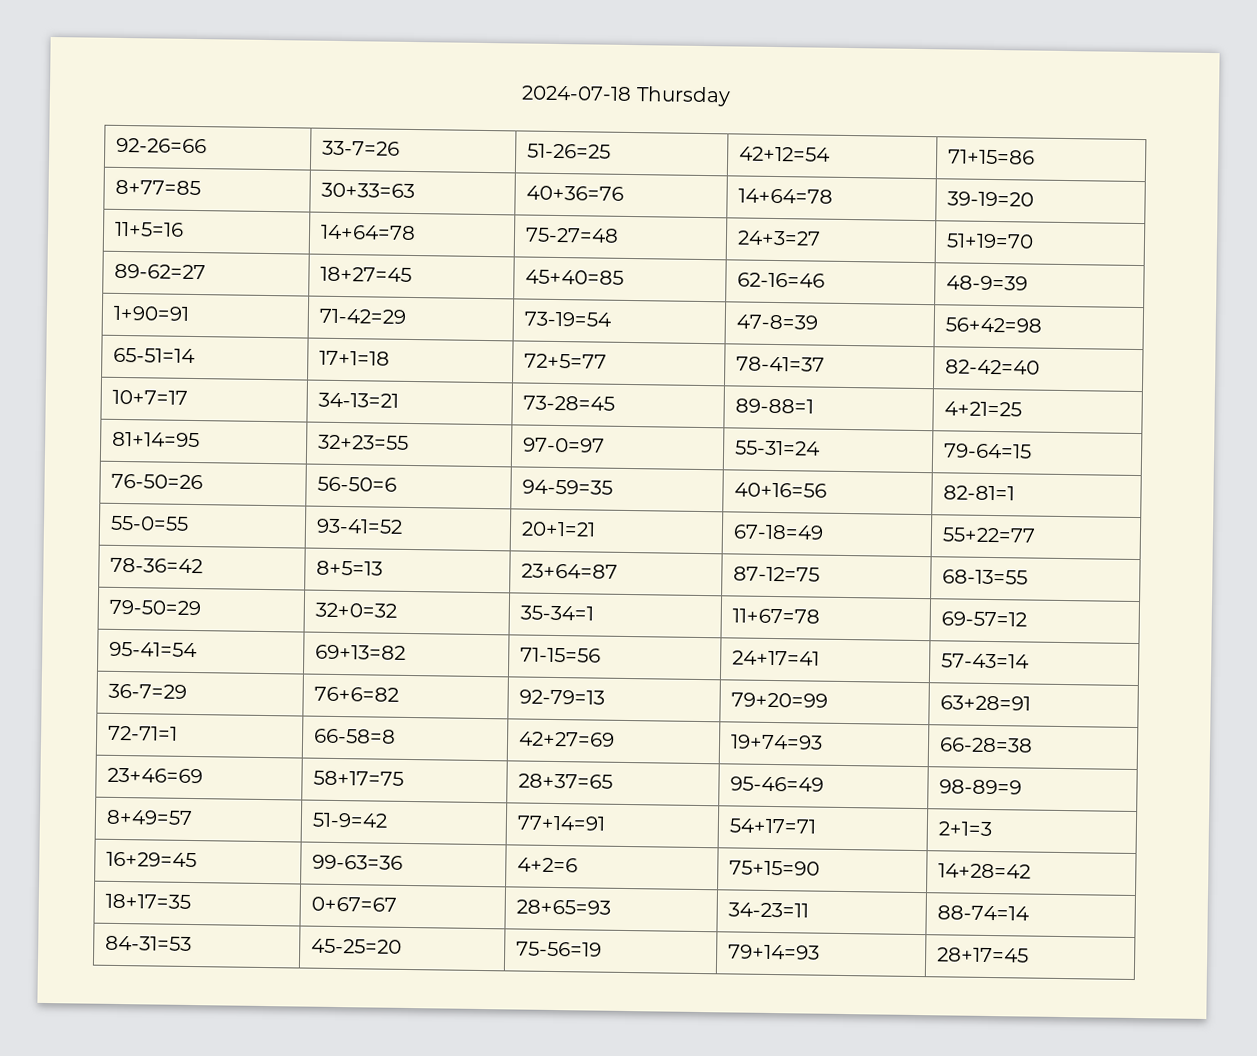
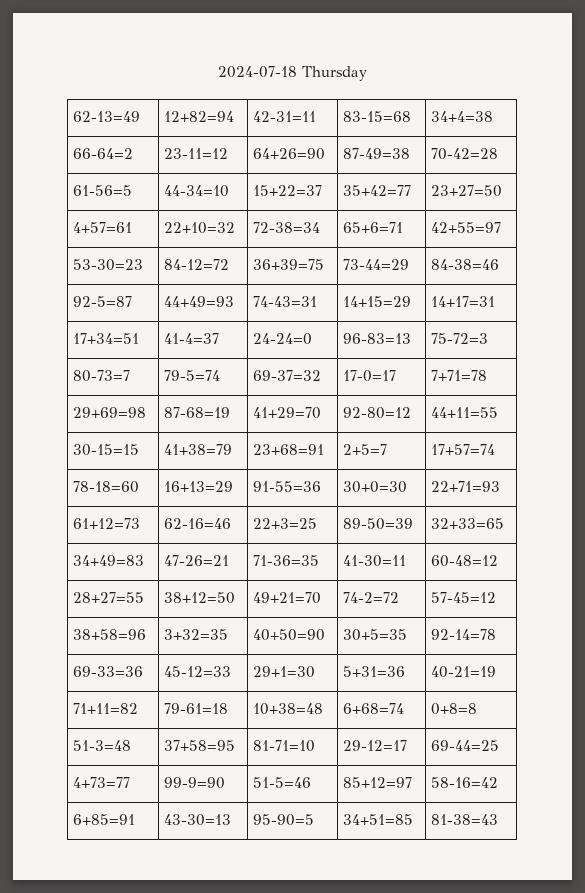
[115,137,207,154] [321,140,400,156] [526,143,611,159] [738,146,830,162] [947,149,1035,165] [114,179,201,196] [320,182,415,199] [525,185,624,201] [737,188,833,204] [946,191,1034,207] [113,221,184,237] [319,224,416,241] [524,227,619,243] [736,230,821,246] [945,233,1034,249] [113,263,206,280] [319,266,412,282] [524,269,624,285] [736,272,825,288] [945,275,1028,291] [112,305,190,321] [318,308,406,324] [523,311,611,327] [735,314,818,330] [944,317,1042,333] [112,347,195,363] [318,350,390,366] [523,353,607,369] [735,356,825,372] [944,359,1040,375] [111,389,188,405] [317,392,399,408] [522,395,615,411] [734,398,814,414] [943,401,1022,417] [111,431,200,448] [317,434,409,450] [522,437,605,453] [734,440,820,456] [943,443,1032,459] [110,473,203,490] [316,476,397,492] [521,479,613,495] [733,482,827,498] [942,485,1015,501] [109,515,189,531] [315,518,403,534] [520,521,596,537] [732,524,824,540] [941,527,1036,543] [109,557,203,574] [315,560,383,576] [520,563,618,579] [732,566,820,582] [941,569,1028,585] [108,599,201,616] [314,602,397,618] [519,605,594,621] [731,608,820,624] [940,611,1027,627] [108,641,197,658] [314,644,406,660] [519,647,601,663] [731,650,820,666] [940,653,1029,669] [107,683,187,699] [313,686,399,702] [518,689,605,705] [730,692,828,708] [939,695,1031,711] [107,725,178,741] [313,728,396,744] [517,731,615,747] [729,734,823,750] [938,737,1033,753] [106,767,203,784] [312,770,404,786] [517,773,613,789] [729,776,824,792] [938,779,1022,795] [105,809,193,826] [311,812,388,828] [516,815,606,831] [728,818,816,834] [937,821,992,837] [105,851,197,868] [311,854,403,870] [516,857,578,873] [728,860,820,876] [937,863,1031,879] [104,893,191,910] [310,896,397,912] [515,899,611,915] [727,902,809,918] [936,905,1029,921] [104,935,192,952] [310,938,402,954] [515,941,602,957] [727,944,820,960] [936,947,1029,963] 92-26=66 | 33-7=26 | 51-26=25 | 42+12=54 | 71+15=86 // 8+77=85 | 30+33=63 | 40+36=76 | 14+64=78 | 39-19=20 // 11+5=16 | 14+64=78 | 75-27=48 | 24+3=27 | 51+19=70 // 89-62=27 | 18+27=45 | 45+40=85 | 62-16=46 | 48-9=39 // 1+90=91 | 71-42=29 | 73-19=54 | 47-8=39 | 56+42=98 // 65-51=14 | 17+1=18 | 72+5=77 | 78-41=37 | 82-42=40 // 10+7=17 | 34-13=21 | 73-28=45 | 89-88=1 | 4+21=25 // 81+14=95 | 32+23=55 | 97-0=97 | 55-31=24 | 79-64=15 // 76-50=26 | 56-50=6 | 94-59=35 | 40+16=56 | 82-81=1 // 55-0=55 | 93-41=52 | 20+1=21 | 67-18=49 | 55+22=77 // 78-36=42 | 8+5=13 | 23+64=87 | 87-12=75 | 68-13=55 // 79-50=29 | 32+0=32 | 35-34=1 | 11+67=78 | 69-57=12 // 95-41=54 | 69+13=82 | 71-15=56 | 24+17=41 | 57-43=14 // 36-7=29 | 76+6=82 | 92-79=13 | 79+20=99 | 63+28=91 // 72-71=1 | 66-58=8 | 42+27=69 | 19+74=93 | 66-28=38 // 23+46=69 | 58+17=75 | 28+37=65 | 95-46=49 | 98-89=9 // 8+49=57 | 51-9=42 | 77+14=91 | 54+17=71 | 2+1=3 // 16+29=45 | 99-63=36 | 4+2=6 | 75+15=90 | 14+28=42 // 18+17=35 | 0+67=67 | 28+65=93 | 34-23=11 | 88-74=14 // 84-31=53 | 45-25=20 | 75-56=19 | 79+14=93 | 28+17=45 -> [73,111,141,122] [164,111,235,122] [253,111,317,122] [343,111,412,122] [431,111,494,122] [73,148,134,159] [164,148,229,159] [253,148,326,160] [343,148,411,159] [431,148,499,160] [73,185,133,196] [164,185,230,197] [253,185,323,196] [343,185,412,196] [431,185,503,197] [73,222,133,233] [164,222,236,234] [253,222,321,233] [343,222,404,233] [431,222,502,233] [73,259,144,271] [164,259,230,270] [253,259,325,270] [343,259,410,270] [431,259,500,270] [73,296,133,307] [164,296,235,307] [253,296,318,307] [343,296,412,307] [431,296,496,307] [73,333,140,344] [164,333,220,344] [253,333,313,345] [343,333,412,344] [431,333,489,344] [73,370,131,382] [164,370,221,381] [253,370,322,381] [343,370,397,382] [431,370,488,381] [73,407,147,418] [164,407,231,418] [253,407,322,419] [343,407,412,419] [431,407,499,418] [73,444,140,456] [164,444,233,455] [253,444,325,455] [343,444,388,455] [431,444,496,455] [73,481,140,493] [164,481,234,492] [253,481,322,492] [343,481,408,493] [431,481,501,492] [73,518,141,529] [164,518,232,529] [253,518,318,529] [343,518,414,530] [431,518,505,529] [73,555,145,566] [164,555,230,566] [253,555,320,566] [343,555,407,567] [431,555,499,567] [73,592,145,603] [164,592,236,604] [253,592,322,604] [343,592,400,603] [431,592,497,603] [73,629,147,640] [164,629,229,640] [253,629,326,641] [343,629,408,641] [431,629,497,640] [73,666,144,677] [164,666,232,677] [253,666,316,678] [343,666,406,677] [431,666,497,678] [73,703,139,714] [164,703,229,714] [253,703,324,715] [343,703,405,714] [431,703,478,715] [73,740,132,751] [164,740,236,751] [253,740,316,752] [343,740,408,751] [431,740,500,751] [73,777,131,788] [164,777,226,789] [253,777,312,788] [343,777,413,788] [431,777,499,788] [73,814,136,825] [164,814,232,826] [253,814,315,826] [343,814,414,825] [431,814,499,825] 62-13=49 | 12+82=94 | 42-31=11 | 83-15=68 | 34+4=38 // 66-64=2 | 23-11=12 | 64+26=90 | 87-49=38 | 70-42=28 // 61-56=5 | 44-34=10 | 15+22=37 | 35+42=77 | 23+27=50 // 4+57=61 | 22+10=32 | 72-38=34 | 65+6=71 | 42+55=97 // 53-30=23 | 84-12=72 | 36+39=75 | 73-44=29 | 84-38=46 // 92-5=87 | 44+49=93 | 74-43=31 | 14+15=29 | 14+17=31 // 17+34=51 | 41-4=37 | 24-24=0 | 96-83=13 | 75-72=3 // 80-73=7 | 79-5=74 | 69-37=32 | 17-0=17 | 7+71=78 // 29+69=98 | 87-68=19 | 41+29=70 | 92-80=12 | 44+11=55 // 30-15=15 | 41+38=79 | 23+68=91 | 2+5=7 | 17+57=74 // 78-18=60 | 16+13=29 | 91-55=36 | 30+0=30 | 22+71=93 // 61+12=73 | 62-16=46 | 22+3=25 | 89-50=39 | 32+33=65 // 34+49=83 | 47-26=21 | 71-36=35 | 41-30=11 | 60-48=12 // 28+27=55 | 38+12=50 | 49+21=70 | 74-2=72 | 57-45=12 // 38+58=96 | 3+32=35 | 40+50=90 | 30+5=35 | 92-14=78 // 69-33=36 | 45-12=33 | 29+1=30 | 5+31=36 | 40-21=19 // 71+11=82 | 79-61=18 | 10+38=48 | 6+68=74 | 0+8=8 // 51-3=48 | 37+58=95 | 81-71=10 | 29-12=17 | 69-44=25 // 4+73=77 | 99-9=90 | 51-5=46 | 85+12=97 | 58-16=42 // 6+85=91 | 43-30=13 | 95-90=5 | 34+51=85 | 81-38=43

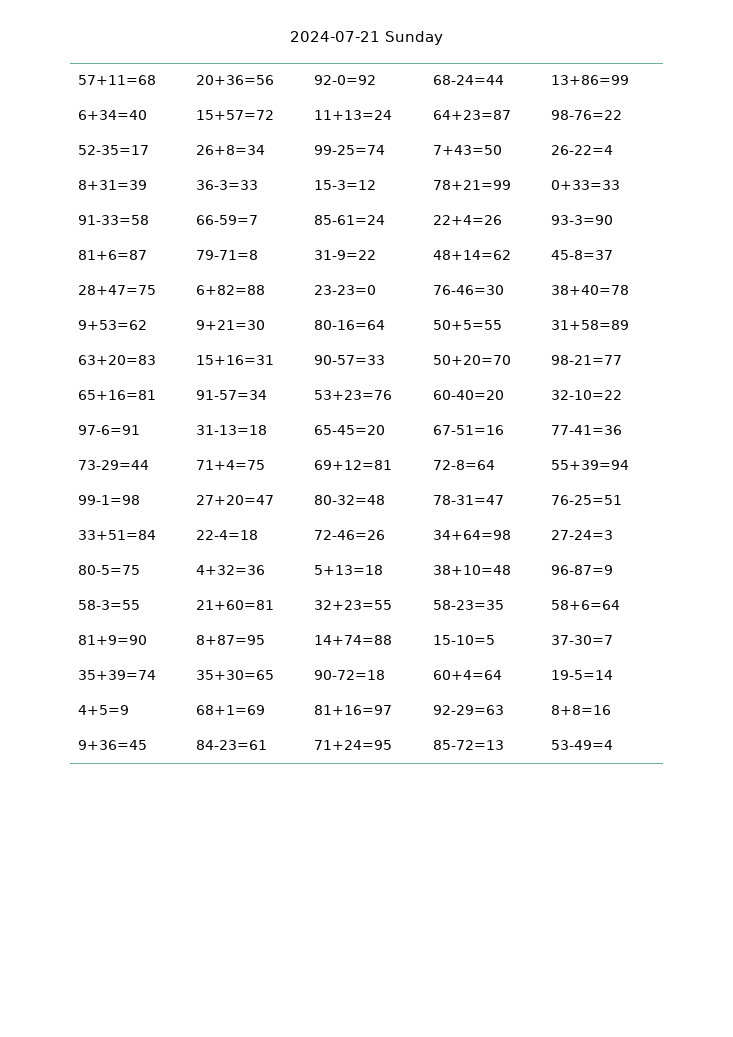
[218,66,367,81] [73,111,141,122] [164,111,235,122] [253,111,317,122] [343,111,412,122] [431,111,494,122] [73,148,134,159] [164,148,229,159] [253,148,326,160] [343,148,411,159] [431,148,499,160] [73,185,133,196] [164,185,230,197] [253,185,323,196] [343,185,412,196] [431,185,503,197] [73,222,133,233] [164,222,236,234] [253,222,321,233] [343,222,404,233] [431,222,502,233] [73,259,144,271] [164,259,230,270] [253,259,325,270] [343,259,410,270] [431,259,500,270] [73,296,133,307] [164,296,235,307] [253,296,318,307] [343,296,412,307] [431,296,496,307] [73,333,140,344] [164,333,220,344] [253,333,313,345] [343,333,412,344] [431,333,489,344] [73,370,131,382] [164,370,221,381] [253,370,322,381] [343,370,397,382] [431,370,488,381] [73,407,147,418] [164,407,231,418] [253,407,322,419] [343,407,412,419] [431,407,499,418] [73,444,140,456] [164,444,233,455] [253,444,325,455] [343,444,388,455] [431,444,496,455] [73,481,140,493] [164,481,234,492] [253,481,322,492] [343,481,408,493] [431,481,501,492] [73,518,141,529] [164,518,232,529] [253,518,318,529] [343,518,414,530] [431,518,505,529] [73,555,145,566] [164,555,230,566] [253,555,320,566] [343,555,407,567] [431,555,499,567] [73,592,145,603] [164,592,236,604] [253,592,322,604] [343,592,400,603] [431,592,497,603] [73,629,147,640] [164,629,229,640] [253,629,326,641] [343,629,408,641] [431,629,497,640] [73,666,144,677] [164,666,232,677] [253,666,316,678] [343,666,406,677] [431,666,497,678] [73,703,139,714] [164,703,229,714] [253,703,324,715] [343,703,405,714] [431,703,478,715] [73,740,132,751] [164,740,236,751] [253,740,316,752] [343,740,408,751] [431,740,500,751] [73,777,131,788] [164,777,226,789] [253,777,312,788] [343,777,413,788] [431,777,499,788] [73,814,136,825] [164,814,232,826] [253,814,315,826] [343,814,414,825] [431,814,499,825] 2024-07-18 Thursday // 62-13=49 | 12+82=94 | 42-31=11 | 83-15=68 | 34+4=38 // 66-64=2 | 23-11=12 | 64+26=90 | 87-49=38 | 70-42=28 // 61-56=5 | 44-34=10 | 15+22=37 | 35+42=77 | 23+27=50 // 4+57=61 | 22+10=32 | 72-38=34 | 65+6=71 | 42+55=97 // 53-30=23 | 84-12=72 | 36+39=75 | 73-44=29 | 84-38=46 // 92-5=87 | 44+49=93 | 74-43=31 | 14+15=29 | 14+17=31 // 17+34=51 | 41-4=37 | 24-24=0 | 96-83=13 | 75-72=3 // 80-73=7 | 79-5=74 | 69-37=32 | 17-0=17 | 7+71=78 // 29+69=98 | 87-68=19 | 41+29=70 | 92-80=12 | 44+11=55 // 30-15=15 | 41+38=79 | 23+68=91 | 2+5=7 | 17+57=74 // 78-18=60 | 16+13=29 | 91-55=36 | 30+0=30 | 22+71=93 // 61+12=73 | 62-16=46 | 22+3=25 | 89-50=39 | 32+33=65 // 34+49=83 | 47-26=21 | 71-36=35 | 41-30=11 | 60-48=12 // 28+27=55 | 38+12=50 | 49+21=70 | 74-2=72 | 57-45=12 // 38+58=96 | 3+32=35 | 40+50=90 | 30+5=35 | 92-14=78 // 69-33=36 | 45-12=33 | 29+1=30 | 5+31=36 | 40-21=19 // 71+11=82 | 79-61=18 | 10+38=48 | 6+68=74 | 0+8=8 // 51-3=48 | 37+58=95 | 81-71=10 | 29-12=17 | 69-44=25 // 4+73=77 | 99-9=90 | 51-5=46 | 85+12=97 | 58-16=42 // 6+85=91 | 43-30=13 | 95-90=5 | 34+51=85 | 81-38=43 -> [290,31,443,45] [78,75,157,85] [196,75,275,85] [314,75,377,85] [433,75,505,85] [551,75,630,85] [78,110,148,120] [196,110,275,120] [314,110,393,120] [433,110,512,120] [551,110,623,120] [78,145,150,155] [196,145,266,155] [314,145,386,155] [433,145,503,155] [551,145,614,155] [78,180,148,190] [196,180,259,190] [314,180,377,190] [433,180,512,190] [551,180,621,190] [78,215,150,225] [196,215,259,225] [314,215,386,225] [433,215,503,225] [551,215,614,225] [78,250,148,260] [196,250,259,260] [314,250,377,260] [433,250,512,260] [551,250,614,260] [78,285,157,295] [196,285,266,295] [314,285,377,295] [433,285,505,295] [551,285,630,295] [78,320,148,330] [196,320,266,330] [314,320,386,330] [433,320,503,330] [551,320,630,330] [78,355,157,365] [196,355,275,365] [314,355,386,365] [433,355,512,365] [551,355,623,365] [78,390,157,400] [196,390,268,400] [314,390,393,400] [433,390,505,400] [551,390,623,400] [78,425,141,435] [196,425,268,435] [314,425,386,435] [433,425,505,435] [551,425,623,435] [78,460,150,470] [196,460,266,470] [314,460,393,470] [433,460,496,470] [551,460,630,470] [78,495,141,505] [196,495,275,505] [314,495,386,505] [433,495,505,505] [551,495,623,505] [78,530,157,540] [196,530,259,540] [314,530,386,540] [433,530,512,540] [551,530,614,540] [78,565,141,575] [196,565,266,575] [314,565,384,575] [433,565,512,575] [551,565,614,575] [78,600,141,610] [196,600,275,610] [314,600,393,610] [433,600,505,610] [551,600,621,610] [78,635,148,645] [196,635,266,645] [314,635,393,645] [433,635,496,645] [551,635,614,645] [78,670,157,680] [196,670,275,680] [314,670,386,680] [433,670,503,680] [551,670,614,680] [78,705,130,715] [196,705,266,715] [314,705,393,715] [433,705,505,715] [551,705,612,715] [78,740,148,750] [196,740,268,750] [314,740,393,750] [433,740,505,750] [551,740,614,750] 2024-07-21 Sunday // 57+11=68 | 20+36=56 | 92-0=92 | 68-24=44 | 13+86=99 // 6+34=40 | 15+57=72 | 11+13=24 | 64+23=87 | 98-76=22 // 52-35=17 | 26+8=34 | 99-25=74 | 7+43=50 | 26-22=4 // 8+31=39 | 36-3=33 | 15-3=12 | 78+21=99 | 0+33=33 // 91-33=58 | 66-59=7 | 85-61=24 | 22+4=26 | 93-3=90 // 81+6=87 | 79-71=8 | 31-9=22 | 48+14=62 | 45-8=37 // 28+47=75 | 6+82=88 | 23-23=0 | 76-46=30 | 38+40=78 // 9+53=62 | 9+21=30 | 80-16=64 | 50+5=55 | 31+58=89 // 63+20=83 | 15+16=31 | 90-57=33 | 50+20=70 | 98-21=77 // 65+16=81 | 91-57=34 | 53+23=76 | 60-40=20 | 32-10=22 // 97-6=91 | 31-13=18 | 65-45=20 | 67-51=16 | 77-41=36 // 73-29=44 | 71+4=75 | 69+12=81 | 72-8=64 | 55+39=94 // 99-1=98 | 27+20=47 | 80-32=48 | 78-31=47 | 76-25=51 // 33+51=84 | 22-4=18 | 72-46=26 | 34+64=98 | 27-24=3 // 80-5=75 | 4+32=36 | 5+13=18 | 38+10=48 | 96-87=9 // 58-3=55 | 21+60=81 | 32+23=55 | 58-23=35 | 58+6=64 // 81+9=90 | 8+87=95 | 14+74=88 | 15-10=5 | 37-30=7 // 35+39=74 | 35+30=65 | 90-72=18 | 60+4=64 | 19-5=14 // 4+5=9 | 68+1=69 | 81+16=97 | 92-29=63 | 8+8=16 // 9+36=45 | 84-23=61 | 71+24=95 | 85-72=13 | 53-49=4

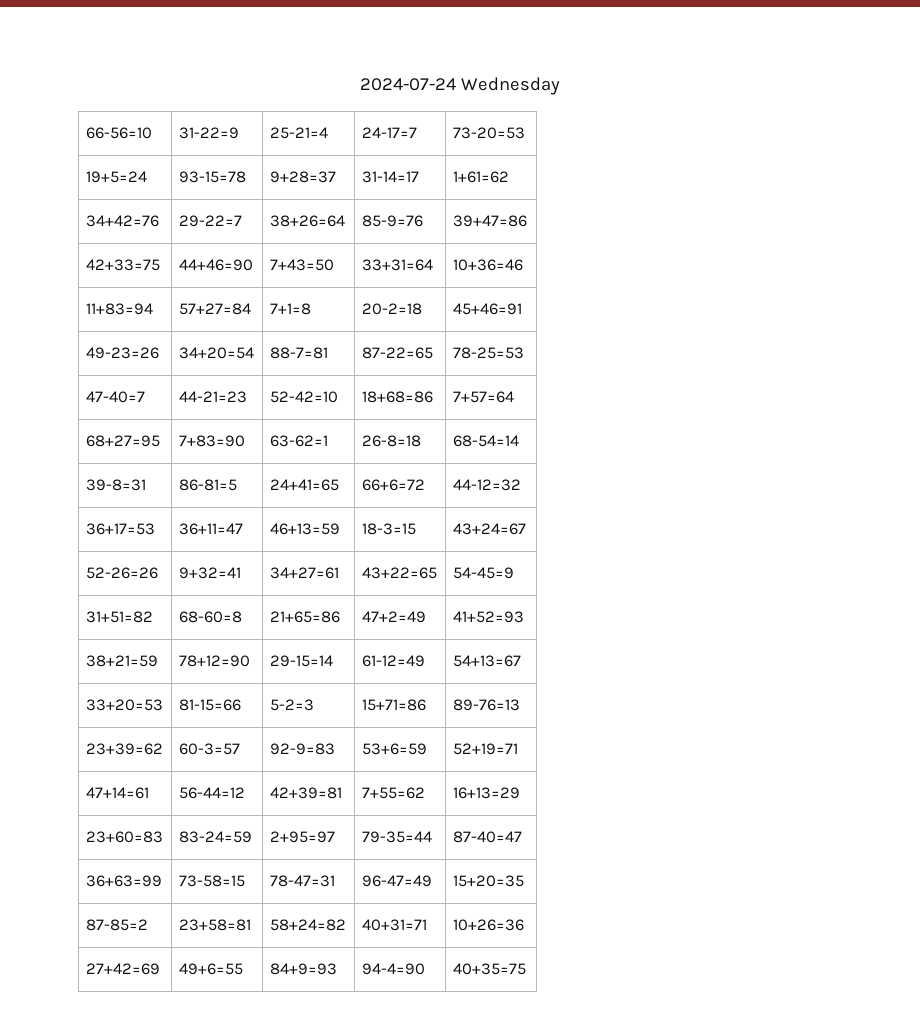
[290,31,443,45] [78,75,157,85] [196,75,275,85] [314,75,377,85] [433,75,505,85] [551,75,630,85] [78,110,148,120] [196,110,275,120] [314,110,393,120] [433,110,512,120] [551,110,623,120] [78,145,150,155] [196,145,266,155] [314,145,386,155] [433,145,503,155] [551,145,614,155] [78,180,148,190] [196,180,259,190] [314,180,377,190] [433,180,512,190] [551,180,621,190] [78,215,150,225] [196,215,259,225] [314,215,386,225] [433,215,503,225] [551,215,614,225] [78,250,148,260] [196,250,259,260] [314,250,377,260] [433,250,512,260] [551,250,614,260] [78,285,157,295] [196,285,266,295] [314,285,377,295] [433,285,505,295] [551,285,630,295] [78,320,148,330] [196,320,266,330] [314,320,386,330] [433,320,503,330] [551,320,630,330] [78,355,157,365] [196,355,275,365] [314,355,386,365] [433,355,512,365] [551,355,623,365] [78,390,157,400] [196,390,268,400] [314,390,393,400] [433,390,505,400] [551,390,623,400] [78,425,141,435] [196,425,268,435] [314,425,386,435] [433,425,505,435] [551,425,623,435] [78,460,150,470] [196,460,266,470] [314,460,393,470] [433,460,496,470] [551,460,630,470] [78,495,141,505] [196,495,275,505] [314,495,386,505] [433,495,505,505] [551,495,623,505] [78,530,157,540] [196,530,259,540] [314,530,386,540] [433,530,512,540] [551,530,614,540] [78,565,141,575] [196,565,266,575] [314,565,384,575] [433,565,512,575] [551,565,614,575] [78,600,141,610] [196,600,275,610] [314,600,393,610] [433,600,505,610] [551,600,621,610] [78,635,148,645] [196,635,266,645] [314,635,393,645] [433,635,496,645] [551,635,614,645] [78,670,157,680] [196,670,275,680] [314,670,386,680] [433,670,503,680] [551,670,614,680] [78,705,130,715] [196,705,266,715] [314,705,393,715] [433,705,505,715] [551,705,612,715] [78,740,148,750] [196,740,268,750] [314,740,393,750] [433,740,505,750] [551,740,614,750] 2024-07-21 Sunday // 57+11=68 | 20+36=56 | 92-0=92 | 68-24=44 | 13+86=99 // 6+34=40 | 15+57=72 | 11+13=24 | 64+23=87 | 98-76=22 // 52-35=17 | 26+8=34 | 99-25=74 | 7+43=50 | 26-22=4 // 8+31=39 | 36-3=33 | 15-3=12 | 78+21=99 | 0+33=33 // 91-33=58 | 66-59=7 | 85-61=24 | 22+4=26 | 93-3=90 // 81+6=87 | 79-71=8 | 31-9=22 | 48+14=62 | 45-8=37 // 28+47=75 | 6+82=88 | 23-23=0 | 76-46=30 | 38+40=78 // 9+53=62 | 9+21=30 | 80-16=64 | 50+5=55 | 31+58=89 // 63+20=83 | 15+16=31 | 90-57=33 | 50+20=70 | 98-21=77 // 65+16=81 | 91-57=34 | 53+23=76 | 60-40=20 | 32-10=22 // 97-6=91 | 31-13=18 | 65-45=20 | 67-51=16 | 77-41=36 // 73-29=44 | 71+4=75 | 69+12=81 | 72-8=64 | 55+39=94 // 99-1=98 | 27+20=47 | 80-32=48 | 78-31=47 | 76-25=51 // 33+51=84 | 22-4=18 | 72-46=26 | 34+64=98 | 27-24=3 // 80-5=75 | 4+32=36 | 5+13=18 | 38+10=48 | 96-87=9 // 58-3=55 | 21+60=81 | 32+23=55 | 58-23=35 | 58+6=64 // 81+9=90 | 8+87=95 | 14+74=88 | 15-10=5 | 37-30=7 // 35+39=74 | 35+30=65 | 90-72=18 | 60+4=64 | 19-5=14 // 4+5=9 | 68+1=69 | 81+16=97 | 92-29=63 | 8+8=16 // 9+36=45 | 84-23=61 | 71+24=95 | 85-72=13 | 53-49=4 -> [360,77,560,95] [85,127,152,139] [178,127,239,139] [269,127,328,139] [361,127,417,138] [452,127,525,139] [85,171,147,183] [178,171,246,183] [269,171,336,183] [361,171,419,183] [452,171,509,183] [85,215,159,227] [178,215,242,227] [269,215,345,227] [361,215,423,227] [452,215,527,227] [85,259,160,271] [178,259,253,271] [269,259,334,271] [361,259,433,271] [452,259,523,271] [85,303,153,315] [178,303,251,315] [269,303,311,315] [361,303,422,315] [452,303,522,315] [85,347,159,359] [178,347,254,359] [269,347,328,359] [361,347,433,359] [452,347,524,359] [85,391,145,403] [178,391,247,403] [269,391,338,403] [361,391,433,403] [452,391,514,403] [85,435,160,447] [178,435,245,447] [269,435,328,447] [361,435,421,447] [452,435,519,447] [85,479,146,491] [178,479,237,491] [269,479,339,491] [361,479,425,491] [452,479,521,491] [85,523,155,535] [178,523,243,535] [269,523,340,535] [361,523,416,535] [452,523,526,535] [85,567,158,579] [178,567,241,579] [269,567,339,579] [361,567,437,579] [452,567,514,579] [85,611,153,623] [178,611,242,623] [269,611,340,623] [361,611,426,623] [452,611,524,623] [85,655,158,667] [178,655,250,667] [269,655,333,667] [361,655,425,667] [452,655,521,667] [85,699,163,711] [178,699,241,711] [269,699,314,711] [361,699,426,711] [452,699,520,711] [85,743,163,755] [178,743,240,755] [269,743,335,755] [361,743,427,755] [452,743,518,755] [85,787,149,799] [178,787,245,799] [269,787,342,799] [361,787,425,799] [452,787,520,799] [85,831,163,843] [178,831,252,843] [269,831,335,843] [361,831,432,843] [452,831,522,843] [85,875,162,887] [178,875,245,887] [269,875,335,887] [361,875,432,887] [452,875,524,887] [85,919,148,931] [178,919,251,931] [269,919,346,931] [361,919,427,931] [452,919,524,931] [85,963,160,975] [178,963,243,975] [269,963,337,975] [361,963,425,975] [452,963,526,975] 2024-07-24 Wednesday // 66-56=10 | 31-22=9 | 25-21=4 | 24-17=7 | 73-20=53 // 19+5=24 | 93-15=78 | 9+28=37 | 31-14=17 | 1+61=62 // 34+42=76 | 29-22=7 | 38+26=64 | 85-9=76 | 39+47=86 // 42+33=75 | 44+46=90 | 7+43=50 | 33+31=64 | 10+36=46 // 11+83=94 | 57+27=84 | 7+1=8 | 20-2=18 | 45+46=91 // 49-23=26 | 34+20=54 | 88-7=81 | 87-22=65 | 78-25=53 // 47-40=7 | 44-21=23 | 52-42=10 | 18+68=86 | 7+57=64 // 68+27=95 | 7+83=90 | 63-62=1 | 26-8=18 | 68-54=14 // 39-8=31 | 86-81=5 | 24+41=65 | 66+6=72 | 44-12=32 // 36+17=53 | 36+11=47 | 46+13=59 | 18-3=15 | 43+24=67 // 52-26=26 | 9+32=41 | 34+27=61 | 43+22=65 | 54-45=9 // 31+51=82 | 68-60=8 | 21+65=86 | 47+2=49 | 41+52=93 // 38+21=59 | 78+12=90 | 29-15=14 | 61-12=49 | 54+13=67 // 33+20=53 | 81-15=66 | 5-2=3 | 15+71=86 | 89-76=13 // 23+39=62 | 60-3=57 | 92-9=83 | 53+6=59 | 52+19=71 // 47+14=61 | 56-44=12 | 42+39=81 | 7+55=62 | 16+13=29 // 23+60=83 | 83-24=59 | 2+95=97 | 79-35=44 | 87-40=47 // 36+63=99 | 73-58=15 | 78-47=31 | 96-47=49 | 15+20=35 // 87-85=2 | 23+58=81 | 58+24=82 | 40+31=71 | 10+26=36 // 27+42=69 | 49+6=55 | 84+9=93 | 94-4=90 | 40+35=75

